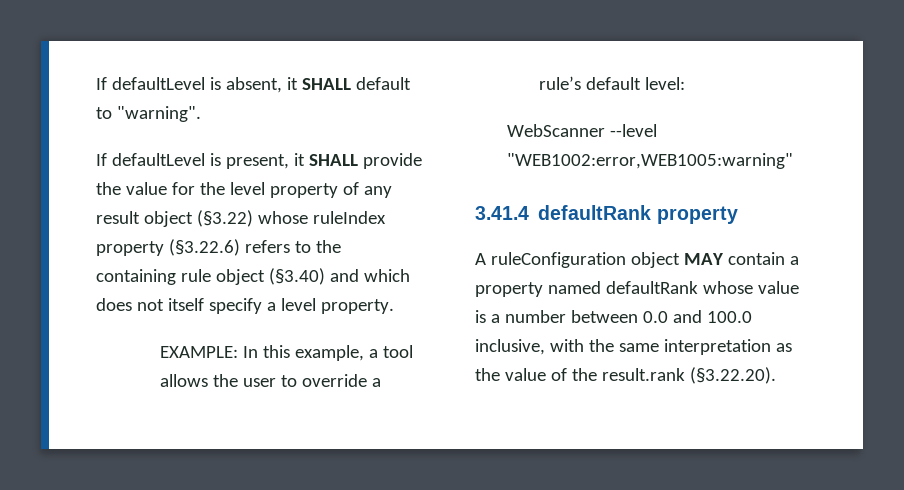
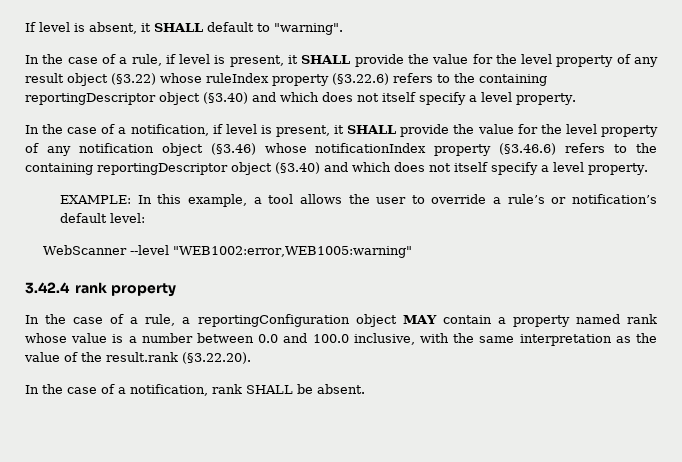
[96,77,205,90] If defaultLevel -> [25,22,70,32] If level
[96,153,205,166] If defaultLevel -> [25,54,211,66] In the case of a rule, if level
[180,269,211,282] rule -> [25,92,576,105] [25,124,658,137] [25,143,657,156] [25,163,228,175] reportingDescriptor object (§3.40) and which does not itself specify a level property. // In the case of a notification, if level is present, it SHALL provide the value for the level property of any notification object (§3.46) whose notificationIndex property (§3.46.6) refers to the containing reportingDescriptor
(582, 83) none -> [551,194,657,204] or notification’s
[475,205,652,220] 3.41.4 defaultRank -> [25,282,108,294] 3.42.4 rank
[475,252,626,268] A ruleConfiguration -> [25,314,350,327] In the case of a rule, a reportingConfiguration
[605,281,698,294] defaultRank -> [626,314,657,324] rank
(776, 375) none -> [25,384,365,396] // In the case of a notification, rank SHALL be absent.

